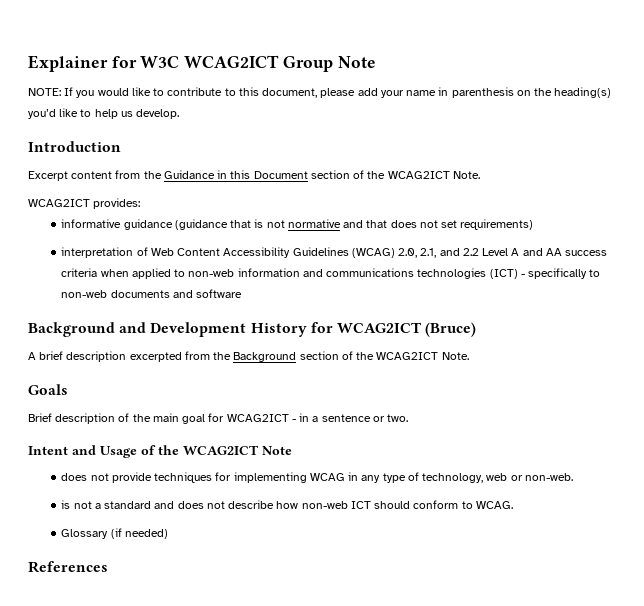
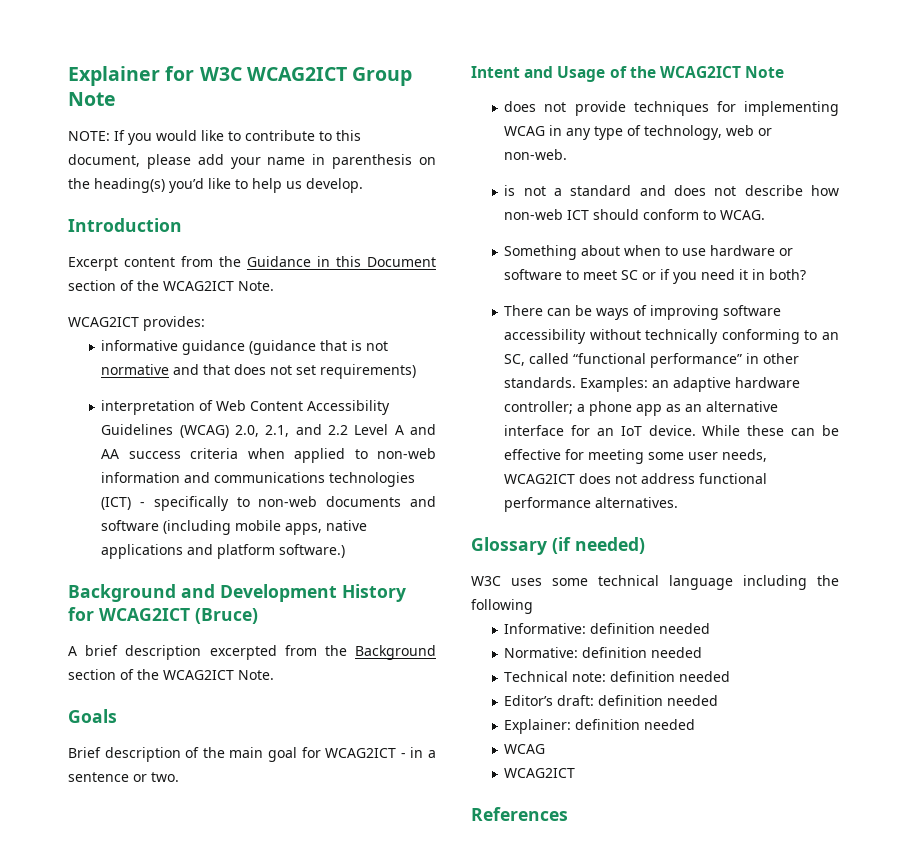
(243, 293) none -> [163,520,368,535] [101,544,346,559] (including mobile apps, native applications and platform software.)
[61,528,168,539] Glossary (if needed) -> [504,245,794,260] [504,269,807,284] [504,305,782,320] [504,329,839,344] [504,353,800,368] [504,377,801,392] [504,401,779,416] [504,425,839,436] [504,449,768,464] [504,473,768,484] [504,497,679,512] [471,537,645,555] [471,575,839,590] [471,599,533,614] [504,623,711,634] [504,647,703,658] [504,671,731,682] [504,695,719,706] [504,719,696,734] [504,744,546,754] [504,768,576,778] Something about when to use hardware or software to meet SC or if you need it in both? // There can be ways of improving software accessibility without technically conforming to an SC, called “functional performance” in other standards. Examples: an adaptive hardware controller; a phone app as an alternative interface for an IoT device. While these can be effective for meeting some user needs, WCAG2ICT does not address functional performance alternatives. // Glossary (if needed) // W3C uses some technical language including the following // Informative: definition needed // Normative: definition needed // Technical note: definition needed // Editor’s draft: definition needed // Explainer: definition needed // WCAG // WCAG2ICT

